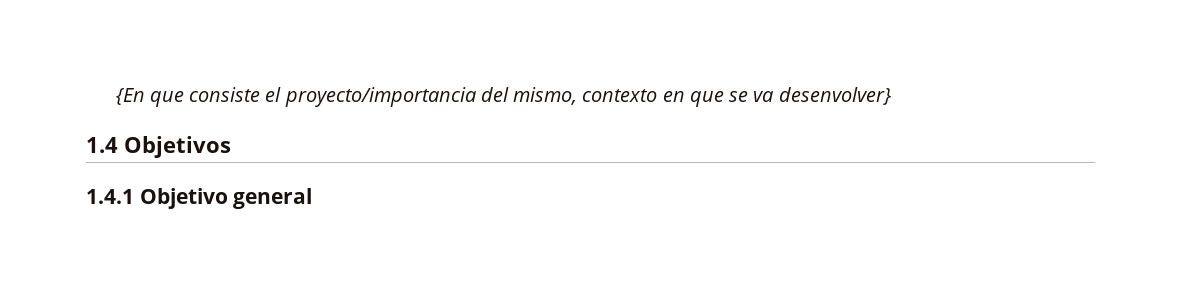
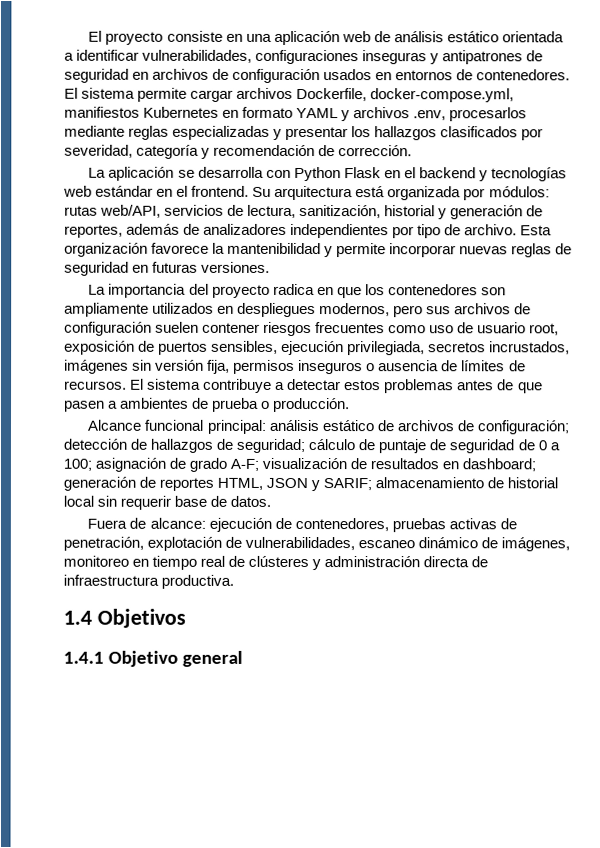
[115,87,891,107] {En que consiste el proyecto/importancia del mismo, contexto en que se va desenvolver} -> [88,30,564,46] [64,49,544,65] [64,68,571,84] [64,87,515,103] [64,106,528,122] [64,125,544,141] [64,144,413,159] [88,166,567,182] [63,185,550,201] [64,204,544,220] [64,223,553,239] [64,242,573,258] [64,261,271,276] [88,283,506,299] [64,302,532,318] [64,321,560,337] [64,340,571,356] [64,359,526,375] [64,378,543,394] [64,397,351,413] [87,419,570,435] [63,438,560,454] [63,457,537,472] [63,476,559,492] [63,495,272,510] [87,517,517,533] [63,536,571,552] [63,555,489,571] [63,574,235,589] El proyecto consiste en una aplicación web de análisis estático orientada a identificar vulnerabilidades, configuraciones inseguras y antipatrones de seguridad en archivos de configuración usados en entornos de contenedores. El sistema permite cargar archivos Dockerfile, docker-compose.yml, manifiestos Kubernetes en formato YAML y archivos .env, procesarlos mediante reglas especializadas y presentar los hallazgos clasificados por severidad, categoría y recomendación de corrección. // La aplicación se desarrolla con Python Flask en el backend y tecnologías web estándar en el frontend. Su arquitectura está organizada por módulos: rutas web/API, servicios de lectura, sanitización, historial y generación de reportes, además de analizadores independientes por tipo de archivo. Esta organización favorece la mantenibilidad y permite incorporar nuevas reglas de seguridad en futuras versiones. // La importancia del proyecto radica en que los contenedores son ampliamente utilizados en despliegues modernos, pero sus archivos de configuración suelen contener riesgos frecuentes como uso de usuario root, exposición de puertos sensibles, ejecución privilegiada, secretos incrustados, imágenes sin versión fija, permisos inseguros o ausencia de límites de recursos. El sistema contribuye a detectar estos problemas antes de que pasen a ambientes de prueba o producción. // Alcance funcional principal: análisis estático de archivos de configuración; detección de hallazgos de seguridad; cálculo de puntaje de seguridad de 0 a 100; asignación de grado A-F; visualización de resultados en dashboard; generación de reportes HTML, JSON y SARIF; almacenamiento de historial local sin requerir base de datos. // Fuera de alcance: ejecución de contenedores, pruebas activas de penetración, explotación de vulnerabilidades, escaneo dinámico de imágenes, monitoreo en tiempo real de clústeres y administración directa de infraestructura productiva.

